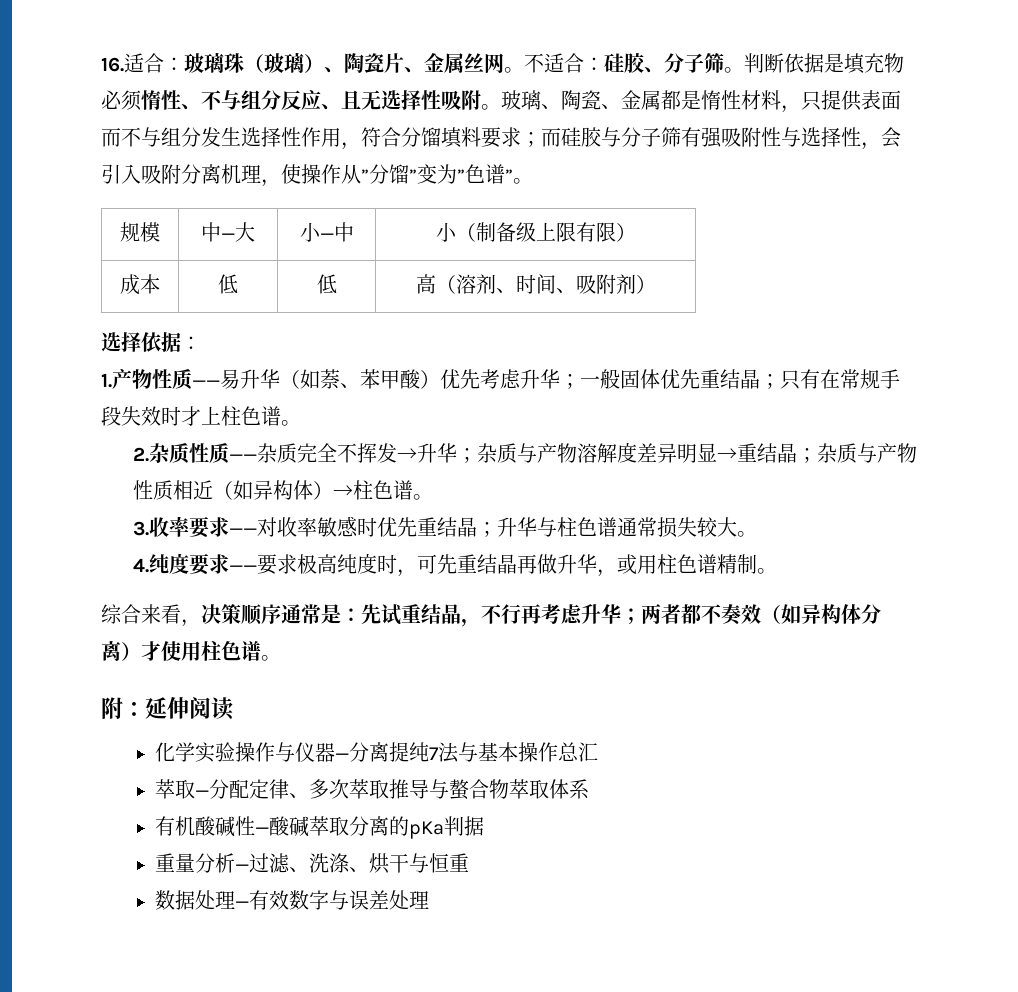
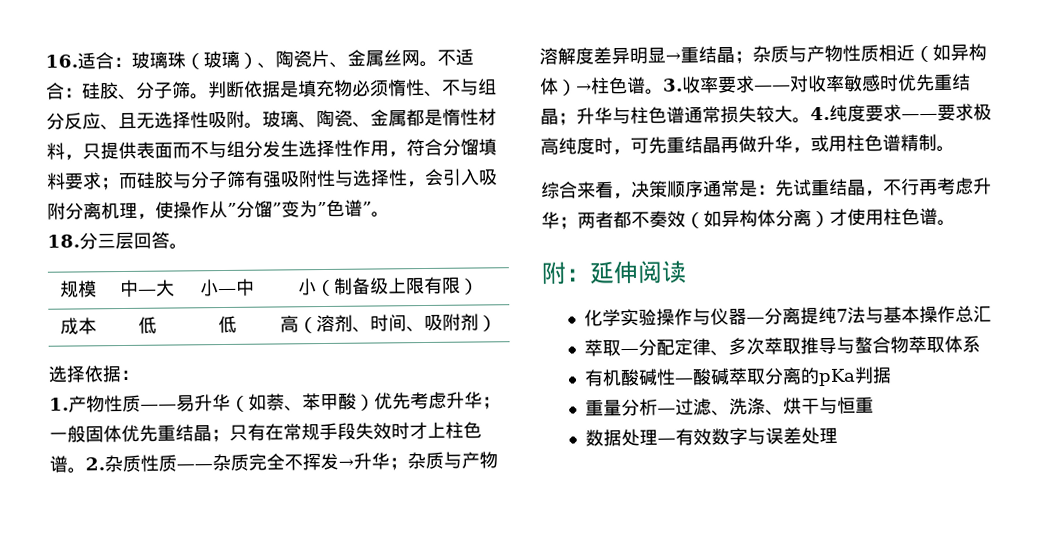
(533, 181) none -> [47,231,188,250] // 18.分三层回答。
(301, 423) // -> (86, 470) none
(433, 497) // -> (664, 91) none
(757, 534) // -> (811, 120) none

